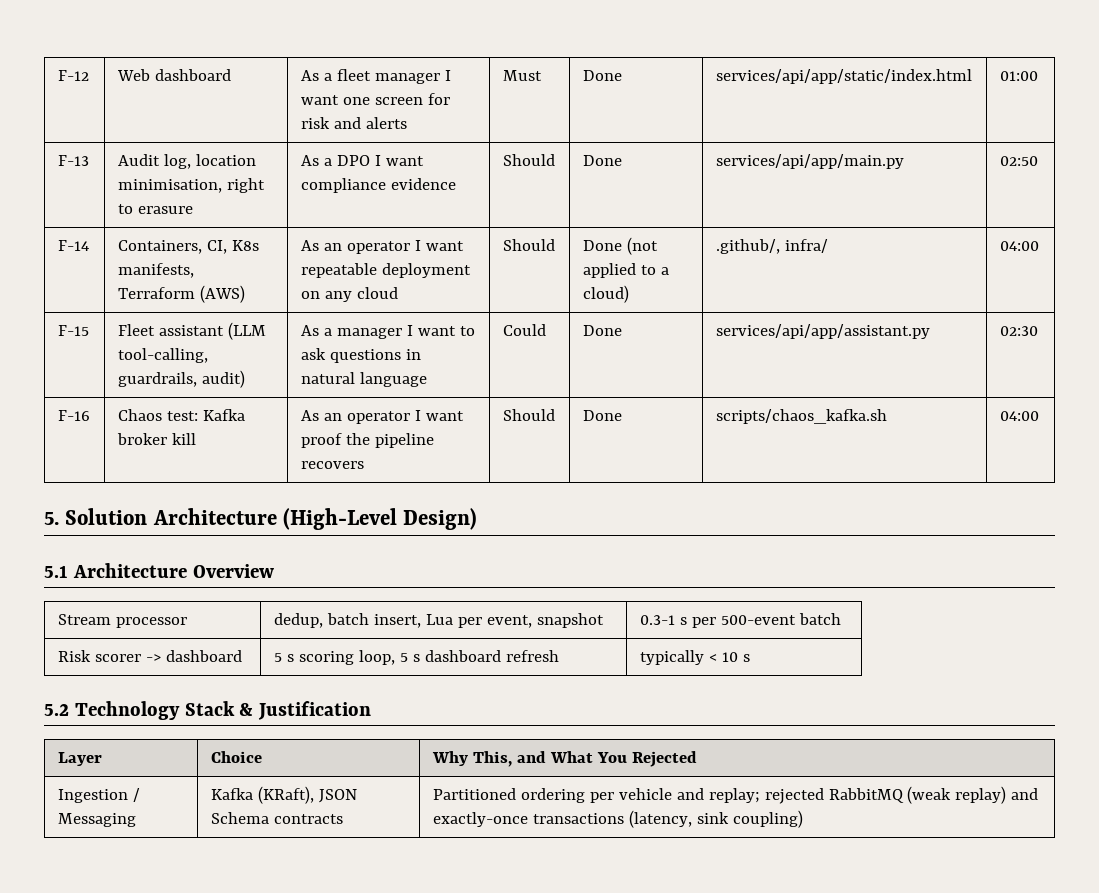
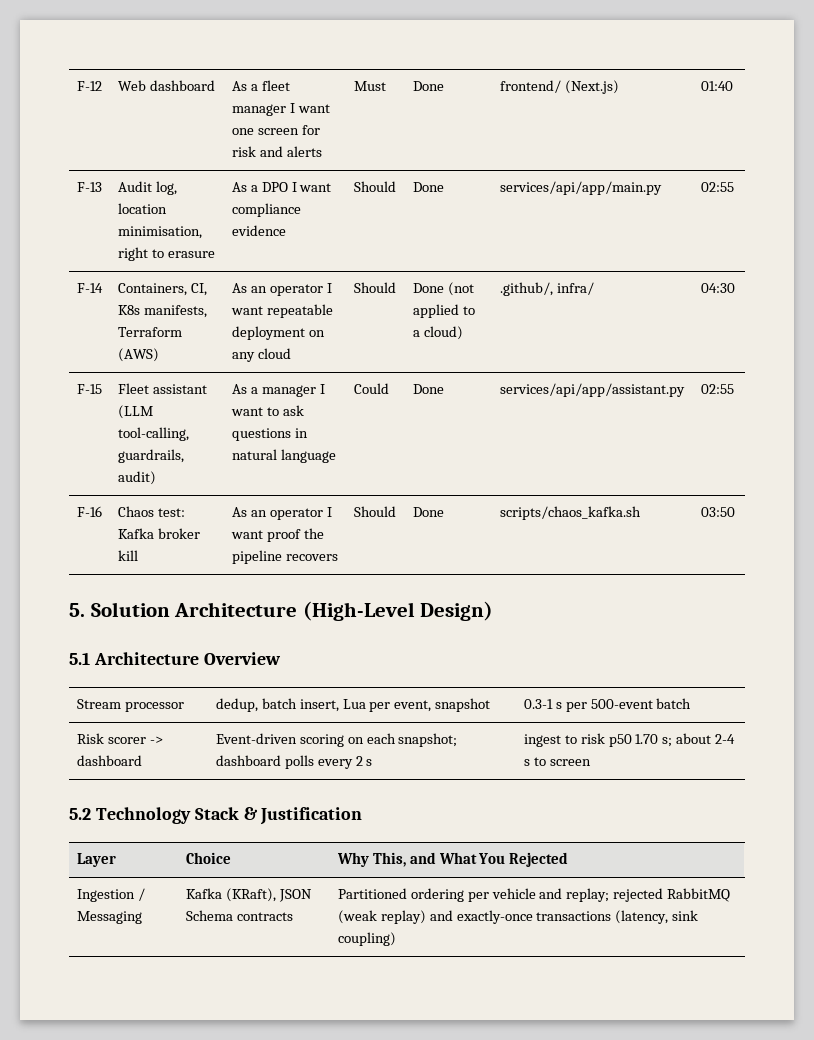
[715,69,972,84] [999,71,1038,81] services/api/app/static/index.html | 01:00 -> [499,80,619,94] [700,81,733,91] frontend/ (Next.js) | 01:40
[999,156,1038,166] 02:50 -> [700,182,734,192] 02:55
[999,241,1039,251] 04:00 -> [700,283,735,293] 04:30
[999,326,1038,336] 02:30 -> [700,384,734,394] 02:55
[999,411,1039,421] 04:00 -> [700,507,735,517] 03:50
[273,650,559,665] [639,650,750,665] 5 s scoring loop, 5 s dashboard refresh | typically < 10 s -> [215,733,458,747] [215,755,373,769] [523,733,736,747] [523,757,591,766] Event-driven scoring on each snapshot; dashboard polls every 2 s | ingest to risk p50 1.70 s; about 2-4 s to screen

